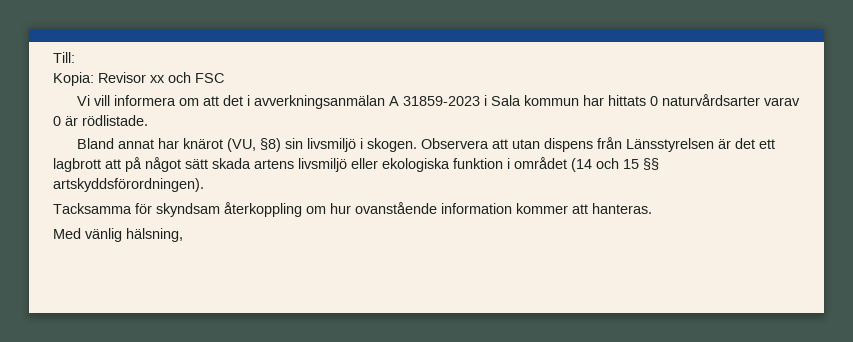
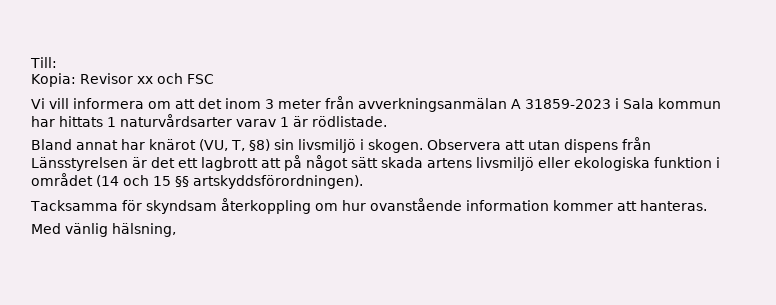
[246,95,250,106] i -> [225,96,354,109] inom 3 meter från
[649,96,658,106] 0 -> [107,117,116,127] 1
[53,116,61,126] 0 -> [280,117,289,127] 1
(256, 145) none -> [231,140,245,151] T,

